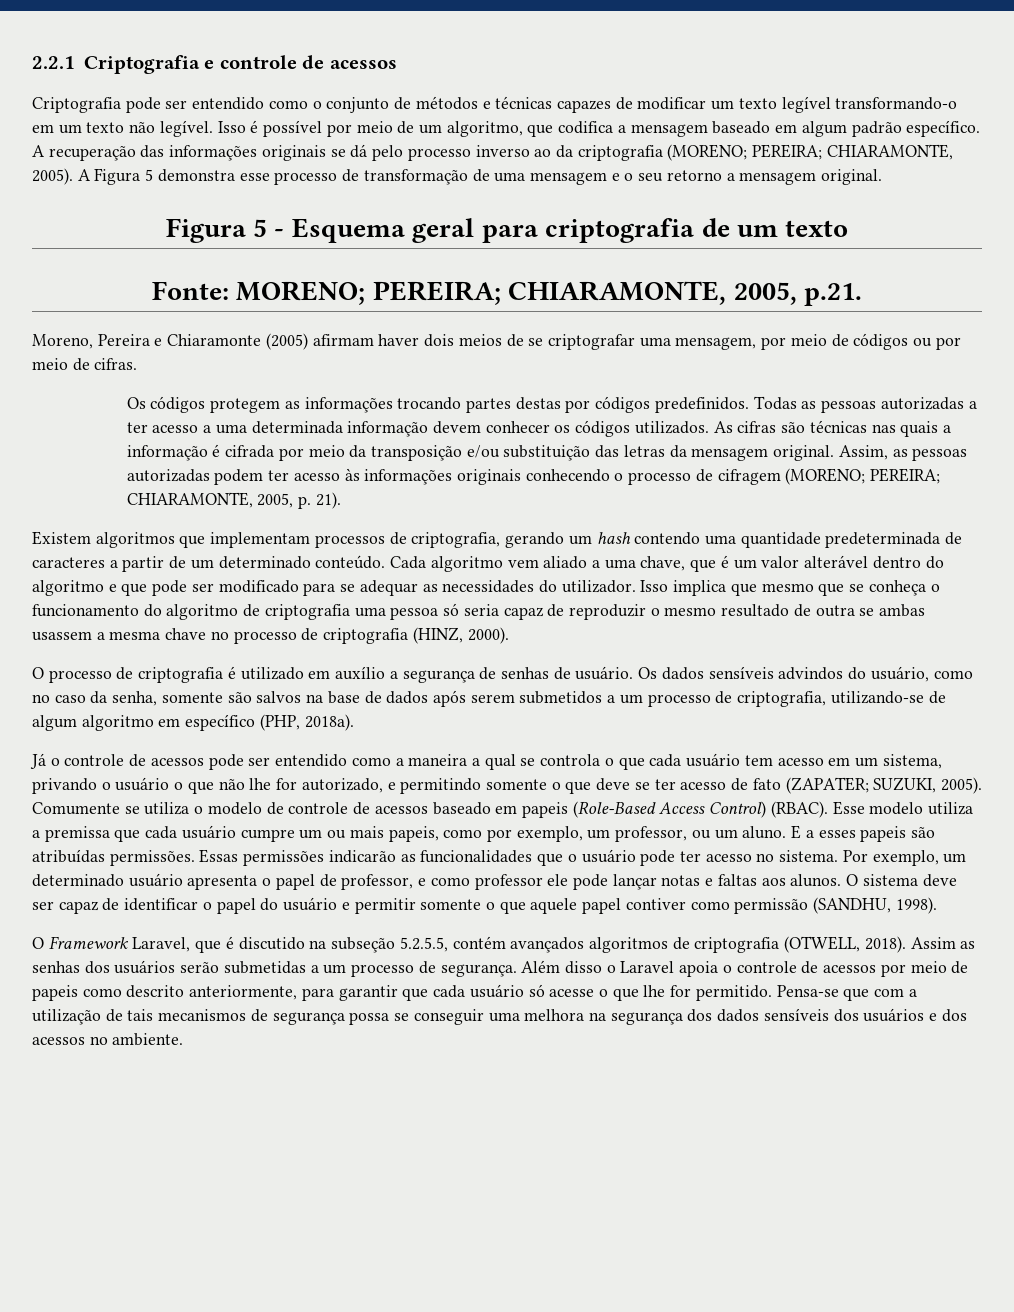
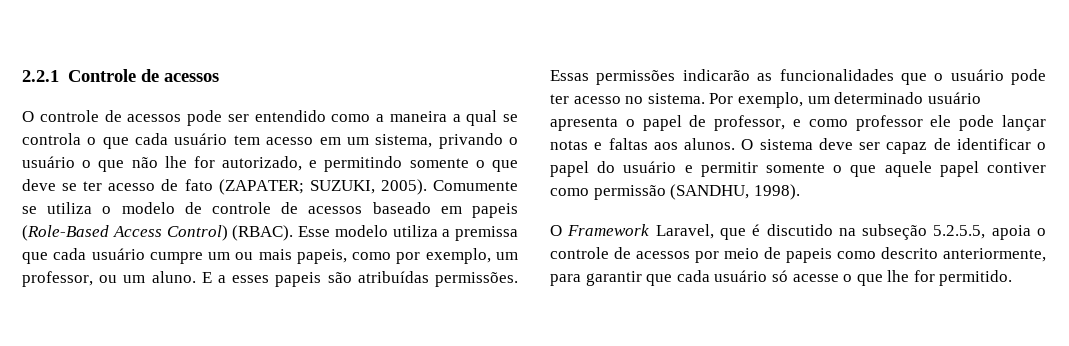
[83,55,297,74] Criptografia e controle -> [67,69,136,82] Controle
[32,96,958,113] [32,120,981,137] [32,144,953,161] [32,168,883,185] [165,218,849,243] [151,281,863,306] [32,333,961,350] [32,358,138,371] [126,396,977,413] [126,420,951,437] [126,444,968,461] [126,468,941,485] [126,492,341,509] [32,531,963,548] [32,555,944,572] [32,580,940,596] [32,603,926,620] [32,627,509,644] [32,666,973,683] [32,690,946,707] [32,714,354,731] [30,753,60,769] Criptografia pode ser entendido como o conjunto de métodos e técnicas capazes de modificar um texto legível transformando-o em um texto não legível. Isso é possível por meio de um algoritmo, que codifica a mensagem baseado em algum padrão específico. A recuperação das informações originais se dá pelo processo inverso ao da criptografia (MORENO; PEREIRA; CHIARAMONTE, 2005). A Figura 5 demonstra esse processo de transformação de uma mensagem e o seu retorno a mensagem original. // Figura 5 - Esquema geral para criptografia de um texto // Fonte: MORENO; PEREIRA; CHIARAMONTE, 2005, p.21. // Moreno, Pereira e Chiaramonte (2005) afirmam haver dois meios de se criptografar uma mensagem, por meio de códigos ou por meio de cifras. // Os códigos protegem as informações trocando partes destas por códigos predefinidos. Todas as pessoas autorizadas a ter acesso a uma determinada informação devem conhecer os códigos utilizados. As cifras são técnicas nas quais a informação é cifrada por meio da transposição e/ou substituição das letras da mensagem original. Assim, as pessoas autorizadas podem ter acesso às informações originais conhecendo o processo de cifragem (MORENO; PEREIRA; CHIARAMONTE, 2005, p. 21). // Existem algoritmos que implementam processos de criptografia, gerando um hash contendo uma quantidade predeterminada de caracteres a partir de um determinado conteúdo. Cada algoritmo vem aliado a uma chave, que é um valor alterável dentro do algoritmo e que pode ser modificado para se adequar as necessidades do utilizador. Isso implica que mesmo que se conheça o funcionamento do algoritmo de criptografia uma pessoa só seria capaz de reproduzir o mesmo resultado de outra se ambas usassem a mesma chave no processo de criptografia (HINZ, 2000). // O processo de criptografia é utilizado em auxílio a segurança de senhas de usuário. Os dados sensíveis advindos do usuário, como no caso da senha, somente são salvos na base de dados após serem submetidos a um processo de criptografia, utilizando-se de algum algoritmo em específico (PHP, 2018a). // Já o -> [22,111,34,122] O
[452,936,976,953] [32,960,675,977] contém avançados algoritmos de criptografia (OTWELL, 2018). Assim as senhas dos usuários serão submetidas a um processo de segurança. Além disso o Laravel -> (986, 232) none
[776,985,917,1001] [32,1008,967,1025] [32,1033,184,1046] Pensa-se que com a utilização de tais mecanismos de segurança possa se conseguir uma melhora na segurança dos dados sensíveis dos usuários e dos acessos no ambiente. -> (1013, 278) none

